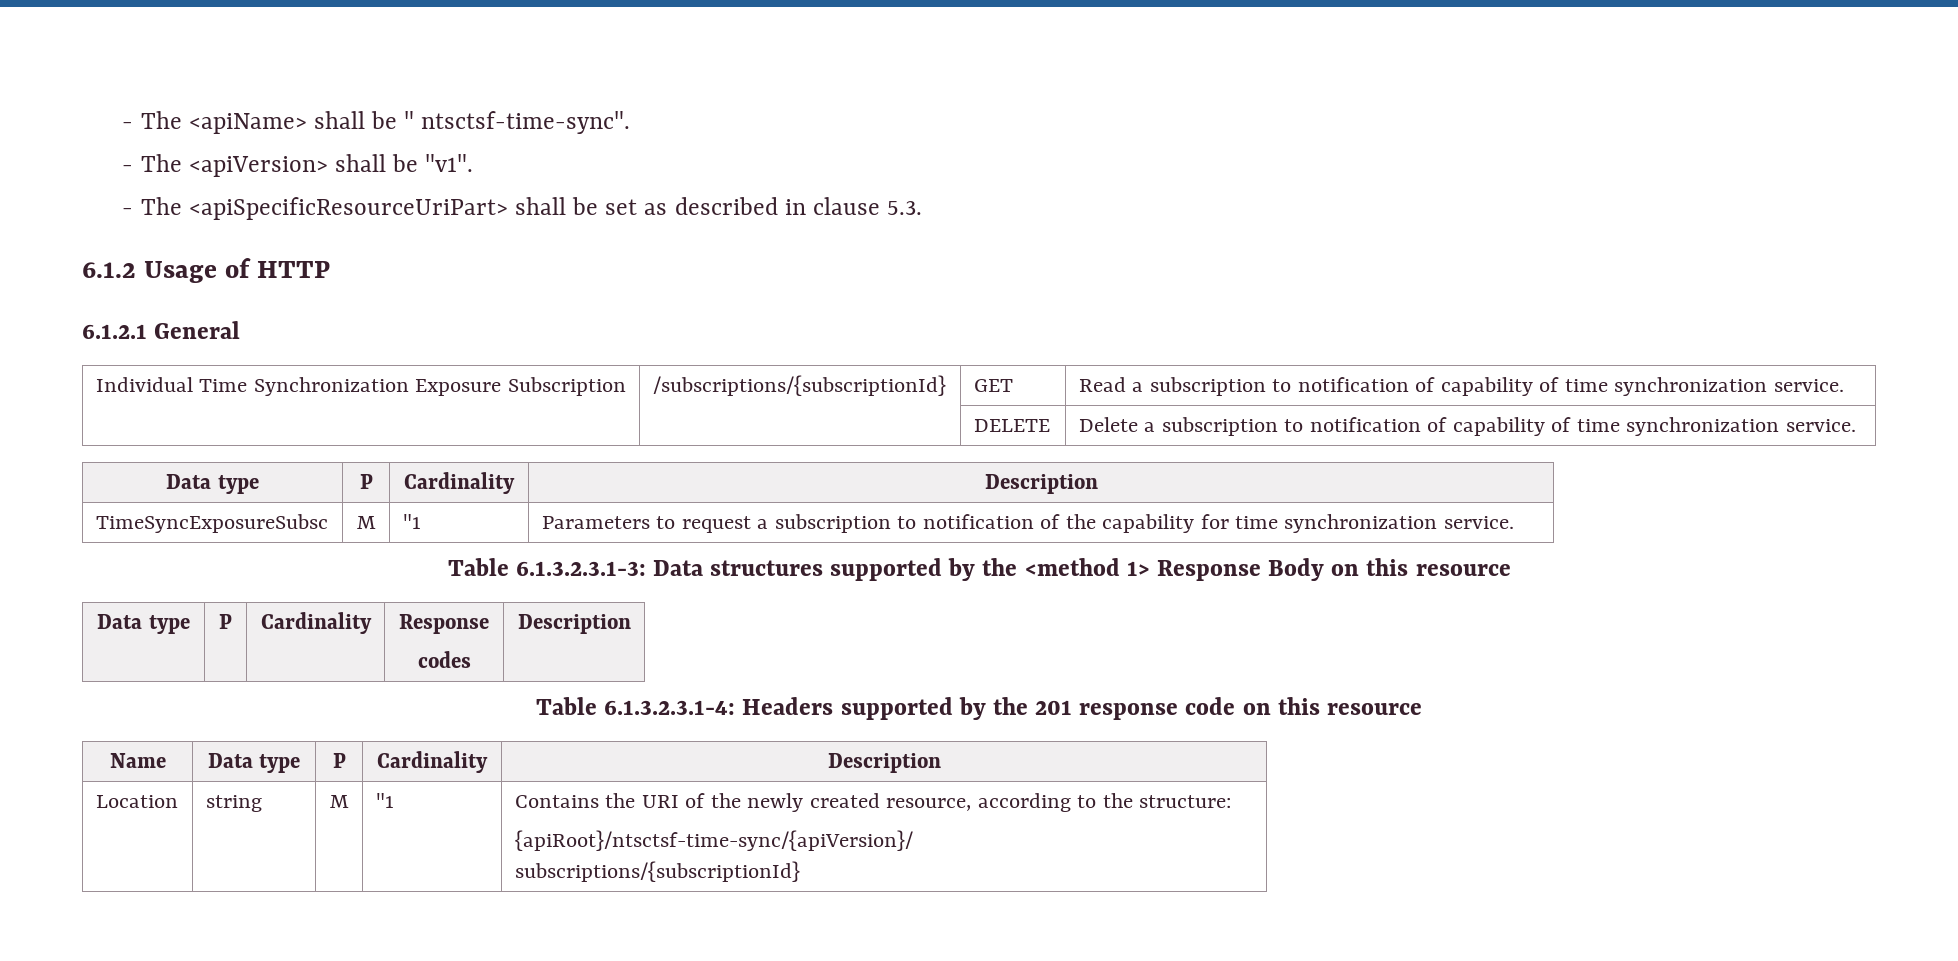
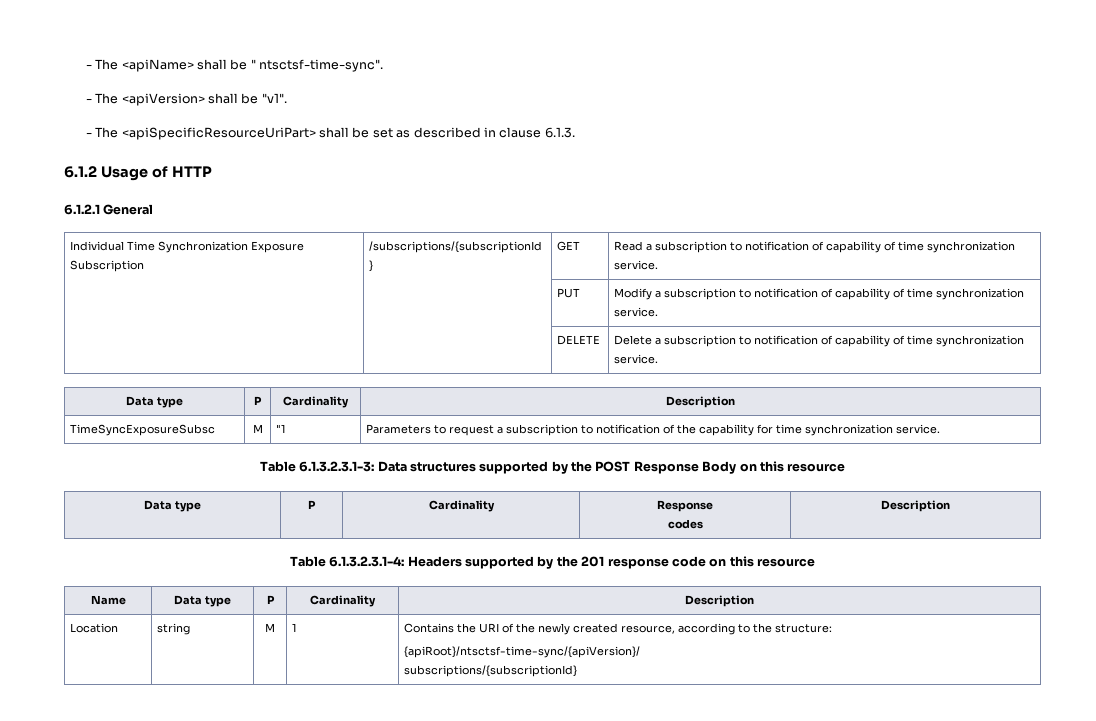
[887,201,923,215] 5.3. -> [544,127,575,138] 6.1.3.
(1844, 385) none -> [557,288,581,298] [614,288,1025,300] [614,307,659,317] // | | PUT | Modify a subscription to notification of capability of time synchronization service.
[1024,558,1150,576] <method 1> -> [595,461,631,472] POST
[375,793,394,808] "1 -> [292,623,298,632] 1

